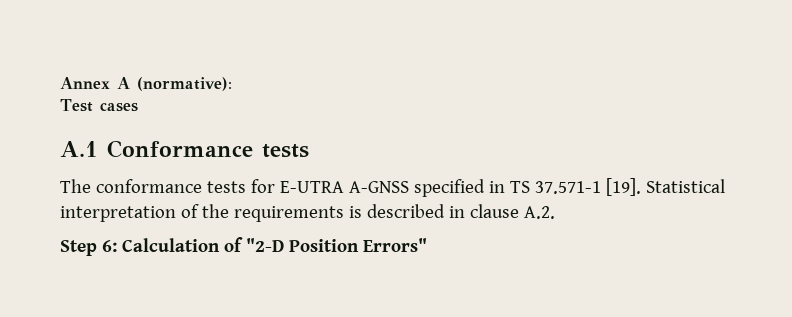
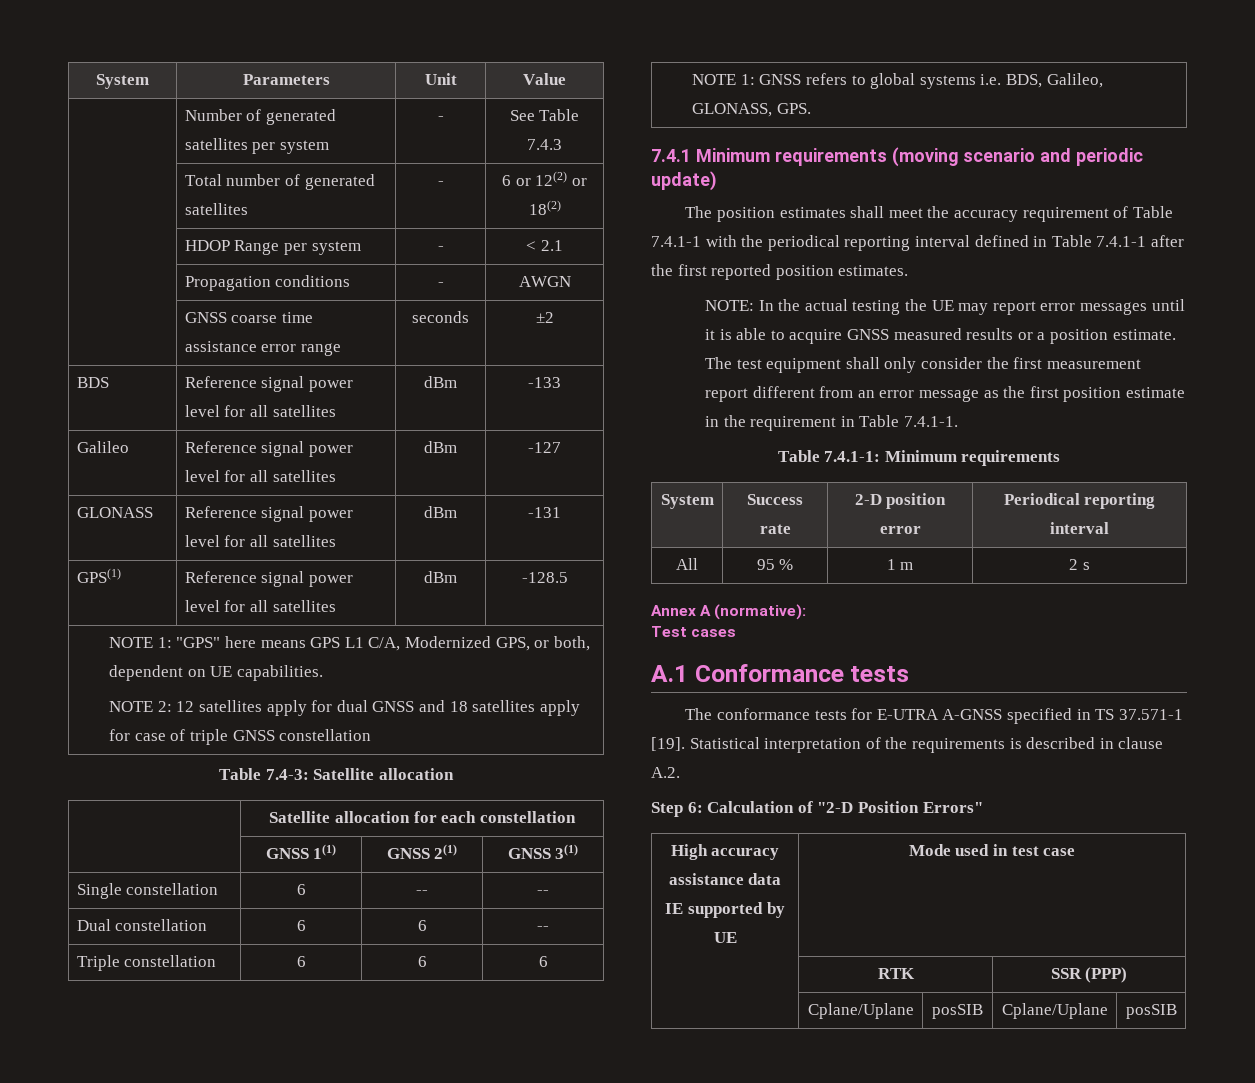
(60, 83) none -> [96,74,149,89] [242,74,330,85] [424,73,457,85] [523,73,566,85] [184,109,336,125] [184,138,329,154] [437,116,444,121] [509,109,580,121] [527,139,562,150] [184,174,375,190] [184,203,248,215] [437,181,444,186] [502,171,587,186] [528,200,561,215] [184,240,361,255] [437,246,444,251] [526,240,563,251] [184,275,351,291] [437,282,444,287] [518,276,571,287] [184,312,313,323] [184,341,341,356] [412,311,469,323] [535,312,554,323] [76,377,109,388] [184,376,353,392] [184,405,336,417] [424,376,457,388] [528,377,561,388] [76,441,129,453] [184,441,353,457] [184,470,336,482] [424,441,457,453] [528,442,561,453] [76,507,153,518] [184,506,353,522] [184,535,336,547] [424,506,457,518] [528,507,561,518] [76,568,121,583] [184,571,353,587] [184,600,336,612] [424,571,457,583] [521,572,568,583] [109,636,590,651] [109,665,323,681] [109,700,580,716] [109,729,372,745] [219,768,454,780] [269,811,576,823] [265,844,337,859] [386,844,458,859] [507,844,579,859] [76,883,219,899] [296,884,306,895] [416,890,428,895] [537,890,549,895] [76,919,208,931] [296,920,306,931] [417,920,427,931] [537,926,549,931] [76,955,217,971] [296,956,306,967] [417,956,427,967] [538,956,548,967] [692,73,1103,89] [692,103,811,117] [651,147,1144,167] [651,171,717,191] [685,206,1173,222] [651,235,1184,251] [651,264,909,280] [705,299,1185,315] [705,328,1176,344] [705,357,1141,373] [705,386,1186,402] [705,415,959,431] [777,450,1061,466] [660,494,714,509] [747,494,803,505] [759,524,791,534] [854,493,947,509] [879,526,921,534] [1003,493,1156,509] [1050,522,1109,534] [676,558,698,570] [756,559,794,570] [886,559,914,570] [1069,559,1090,570] System | Parameters | Unit | Value // | Number of generated satellites per system | - | See Table 7.4.3 // | Total number of generated satellites | - | 6 or 12(2) or 18(2) // | HDOP Range per system | - | < 2.1 // | Propagation conditions | - | AWGN // | GNSS coarse time assistance error range | seconds | ±2 // BDS | Reference signal power level for all satellites | dBm | -133 // Galileo | Reference signal power level for all satellites | dBm | -127 // GLONASS | Reference signal power level for all satellites | dBm | -131 // GPS(1) | Reference signal power level for all satellites | dBm | -128.5 // NOTE 1: "GPS" here means GPS L1 C/A, Modernized GPS, or both, dependent on UE capabilities. // NOTE 2: 12 satellites apply for dual GNSS and 18 satellites apply for case of triple GNSS constellation // Table 7.4-3: Satellite allocation // | Satellite allocation for each constellation // | GNSS 1(1) | GNSS 2(1) | GNSS 3(1) // Single constellation | 6 | -- | -- // Dual constellation | 6 | 6 | -- // Triple constellation | 6 | 6 | 6 // NOTE 1: GNSS refers to global systems i.e. BDS, Galileo, GLONASS, GPS. // 7.4.1 Minimum requirements (moving scenario and periodic update) // The position estimates shall meet the accuracy requirement of Table 7.4.1-1 with the periodical reporting interval defined in Table 7.4.1-1 after the first reported position estimates. // NOTE: In the actual testing the UE may report error messages until it is able to acquire GNSS measured results or a position estimate. The test equipment shall only consider the first measurement report different from an error message as the first position estimate in the requirement in Table 7.4.1-1. // Table 7.4.1-1: Minimum requirements // System | Success rate | 2-D position error | Periodical reporting interval // All | 95 % | 1 m | 2 s //
(427, 245) none -> [670,844,780,860] [668,873,782,885] [665,902,785,918] [713,932,737,943] [908,844,1076,856] [877,968,915,979] [1050,967,1128,983] [807,1003,914,1019] [932,1004,983,1019] [1001,1003,1108,1019] [1125,1004,1177,1019] // High accuracy assistance data IE supported by UE | Mode used in test case // | RTK | SSR (PPP) // | Cplane/Uplane | posSIB | Cplane/Uplane | posSIB

